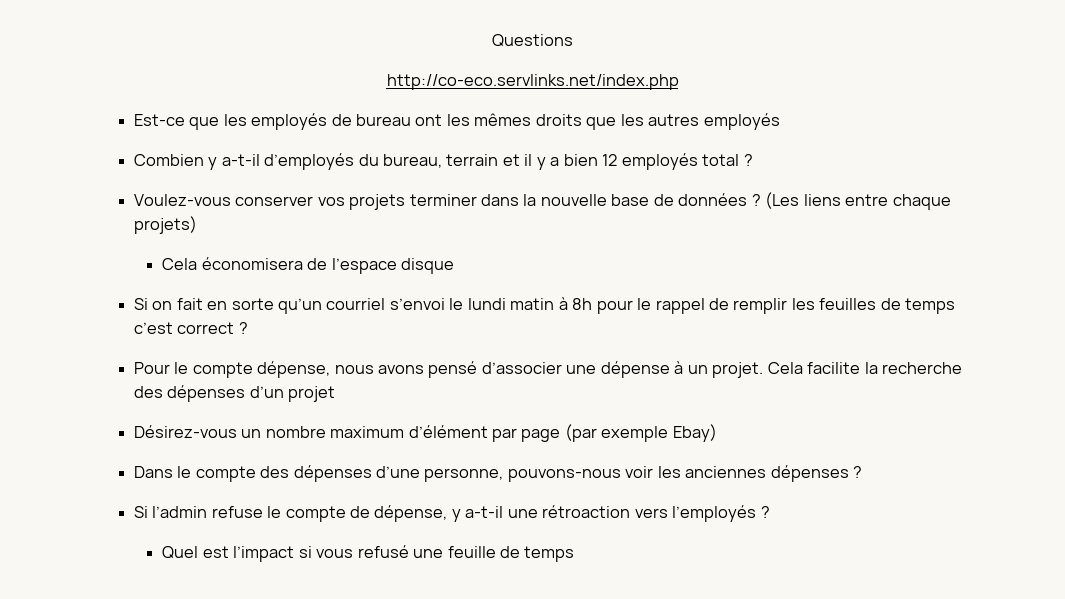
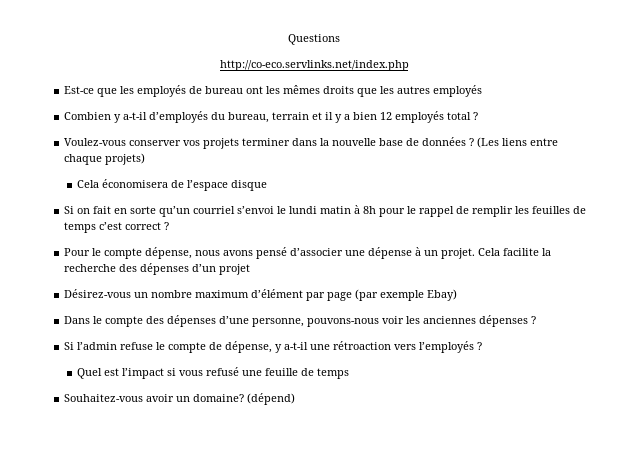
(575, 554) none -> [63,393,295,405] // Souhaitez-vous avoir un domaine? (dépend)

